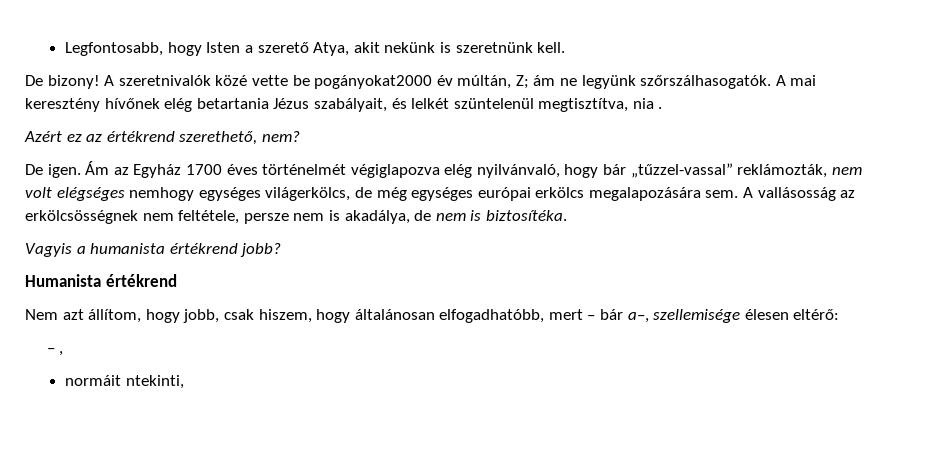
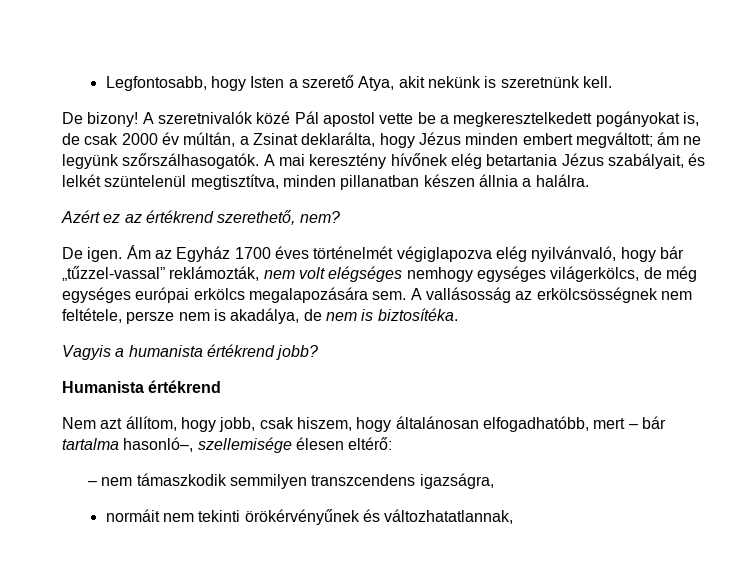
[251,75,529,89] vette be pogányokat2000 év múltán, Z; -> [294,111,699,127] [62,132,653,148] Pál apostol vette be a megkeresztelkedett pogányokat is, de csak 2000 év múltán, a Zsinat deklarálta, hogy Jézus minden embert megváltott;
[632,98,663,109] nia . -> [282,174,589,190] minden pillanatban készen állnia a halálra.
[627,312,649,323] a–, -> [62,437,194,452] tartalma hasonló–,
[59,351,64,356] [65,375,184,389] , // normáit ntekinti, -> [101,473,494,489] [105,509,514,525] nem támaszkodik semmilyen transzcendens igazságra, // normáit nem tekinti örökérvényűnek és változhatatlannak,

